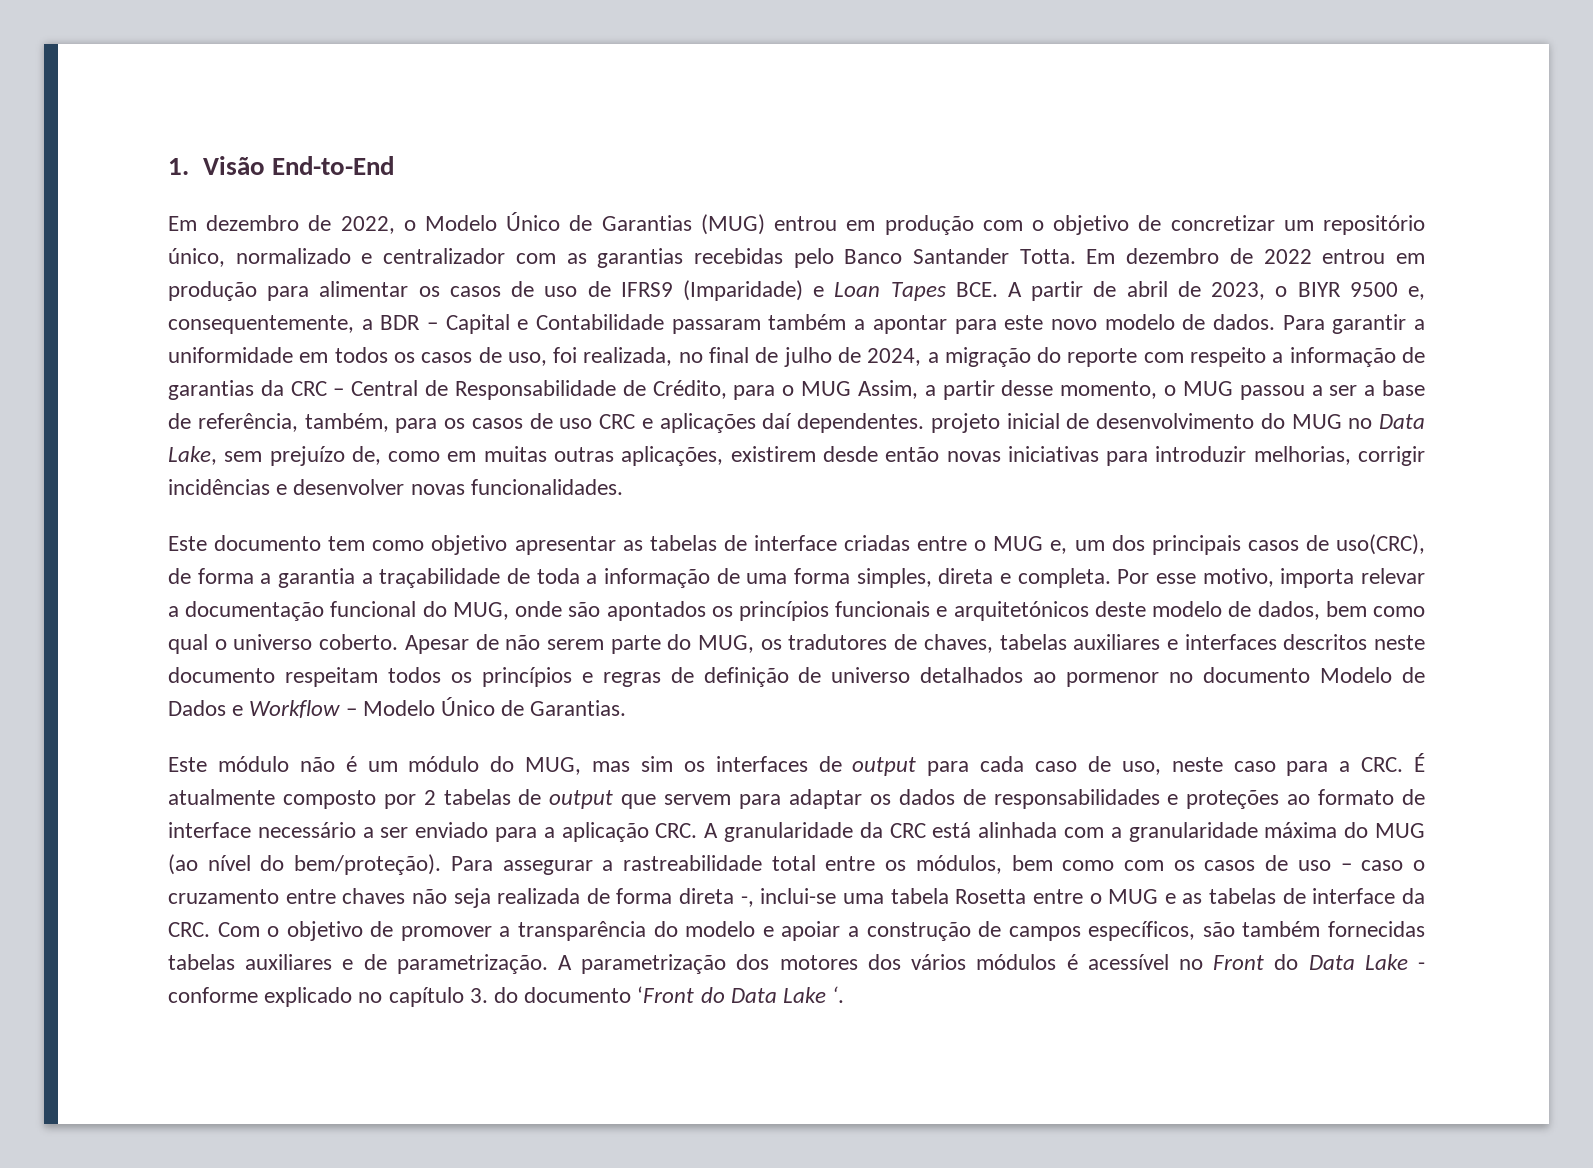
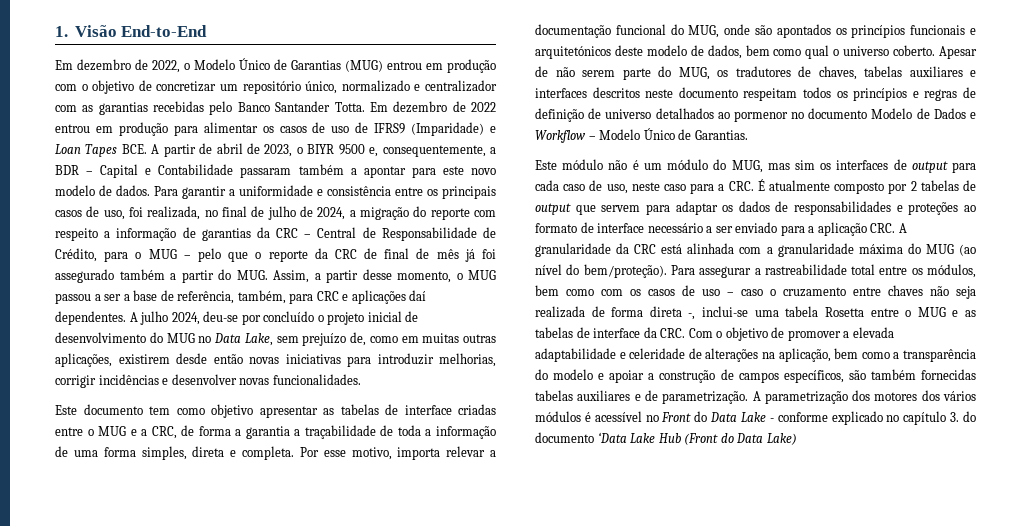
[299,347,415,363] em todos os -> [317,186,496,199] e consistência entre os principais
(852, 388) none -> [183,248,496,262] [55,269,268,283] – pelo que o reporte da CRC de final de mês já foi assegurado também a partir do MUG.
[444,413,593,429] os casos de uso -> (314, 298) none
(924, 423) none -> [129,311,324,325] A julho 2024, deu-se por concluído o
[1050,534,1425,555] e, um dos principais casos de uso(CRC), -> [130,426,177,439] e a CRC,
(511, 931) none -> [852,327,894,338] [535,348,900,362] elevada adaptabilidade e celeridade de alterações na aplicação, bem como a
[637,986,845,1003] ‘Front do Data Lake ‘. -> [597,432,797,445] ‘Data Lake Hub (Front do Data Lake)

